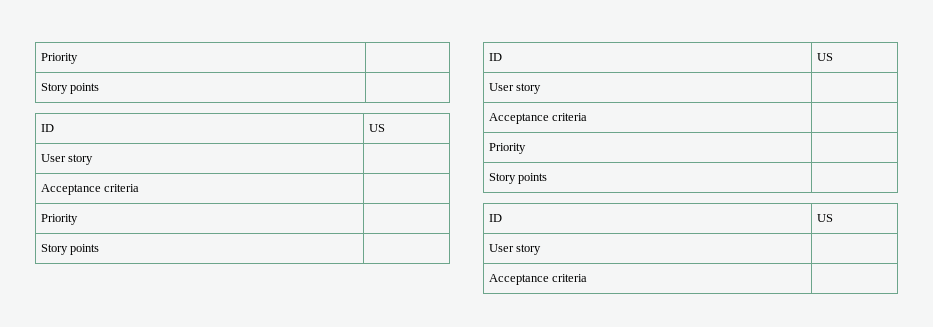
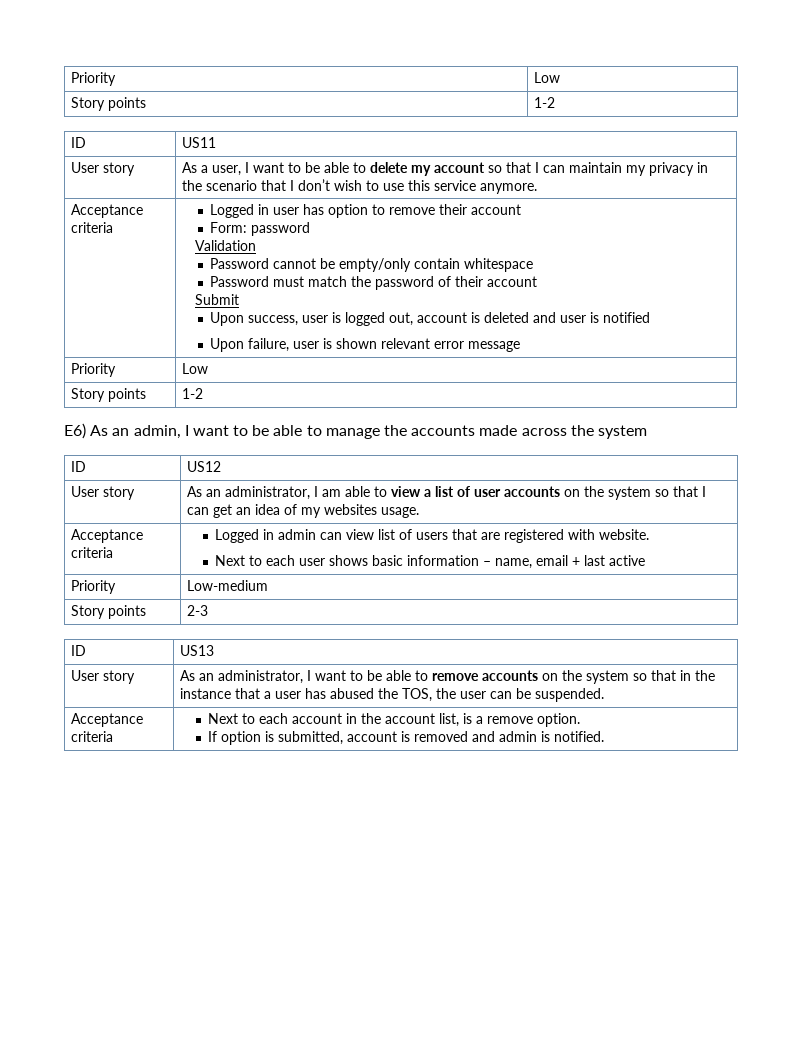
[41,53,79,64] [41,83,100,94] [41,124,55,132] [369,124,386,132] [41,154,94,165] [41,184,140,195] [41,214,79,225] [41,244,100,255] [489,53,503,61] [817,53,834,61] [489,83,542,94] [489,113,588,124] [489,143,527,154] [489,173,548,184] [489,214,503,222] [817,214,834,222] [489,244,542,255] [489,274,588,285] Priority | // Story points | // ID | US // User story | // Acceptance criteria | // Priority | // Story points | // ID | US // User story | // Acceptance criteria | // Priority | // Story points | // ID | US // User story | // Acceptance criteria | -> [70,72,116,86] [533,72,560,83] [70,97,146,111] [533,97,555,108] [70,137,86,148] [181,137,216,148] [70,162,135,176] [181,162,708,176] [181,179,537,194] [70,204,143,218] [70,222,113,233] [210,204,522,218] [210,222,311,236] [194,240,256,251] [210,258,534,272] [210,276,538,290] [194,294,239,305] [210,312,651,326] [210,338,521,352] [70,363,116,377] [181,363,208,374] [70,388,146,402] [181,388,203,399] [64,423,647,439] [70,461,86,472] [186,461,221,472] [70,486,135,500] [186,486,706,500] [186,504,419,518] [70,529,143,543] [70,547,113,558] [215,529,650,543] [215,555,646,569] [70,580,116,594] [186,580,268,591] [70,605,146,619] [186,605,208,616] [70,645,86,656] [179,645,214,656] [70,670,135,684] [179,670,715,684] [179,688,604,702] [70,713,143,727] [70,731,113,742] [208,713,581,727] [208,731,605,745] Priority | Low // Story points | 1-2 // ID | US11 // User story | As a user, I want to be able to delete my account so that I can maintain my privacy in the scenario that I don’t wish to use this service anymore. // Acceptance criteria | Logged in user has option to remove their account // Form: password // Validation // Password cannot be empty/only contain whitespace // Password must match the password of their account // Submit // Upon success, user is logged out, account is deleted and user is notified // Upon failure, user is shown relevant error message // Priority | Low // Story points | 1-2 // E6) As an admin, I want to be able to manage the accounts made across the system // ID | US12 // User story | As an administrator, I am able to view a list of user accounts on the system so that I can get an idea of my websites usage. // Acceptance criteria | Logged in admin can view list of users that are registered with website. // Next to each user shows basic information – name, email + last active // Priority | Low-medium // Story points | 2-3 // ID | US13 // User story | As an administrator, I want to be able to remove accounts on the system so that in the instance that a user has abused the TOS, the user can be suspended. // Acceptance criteria | Next to each account in the account list, is a remove option. // If option is submitted, account is removed and admin is notified.

